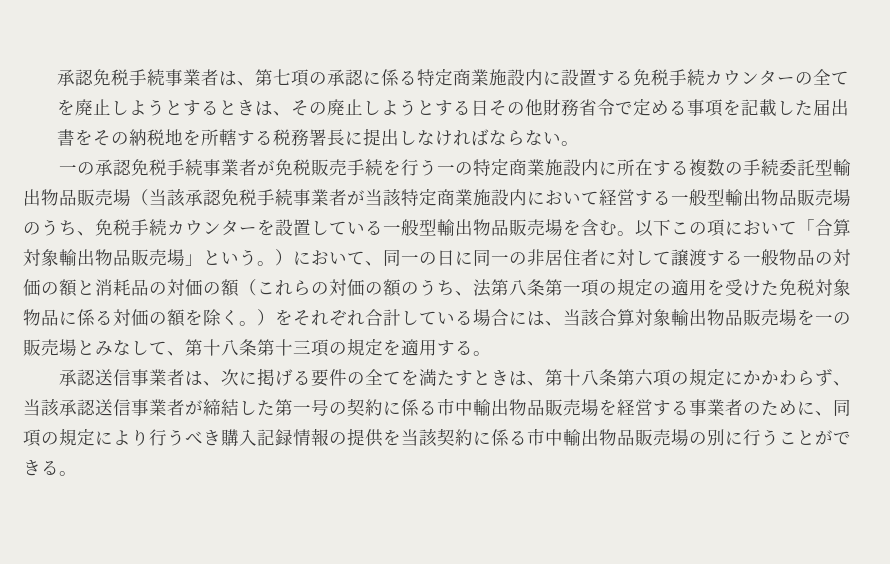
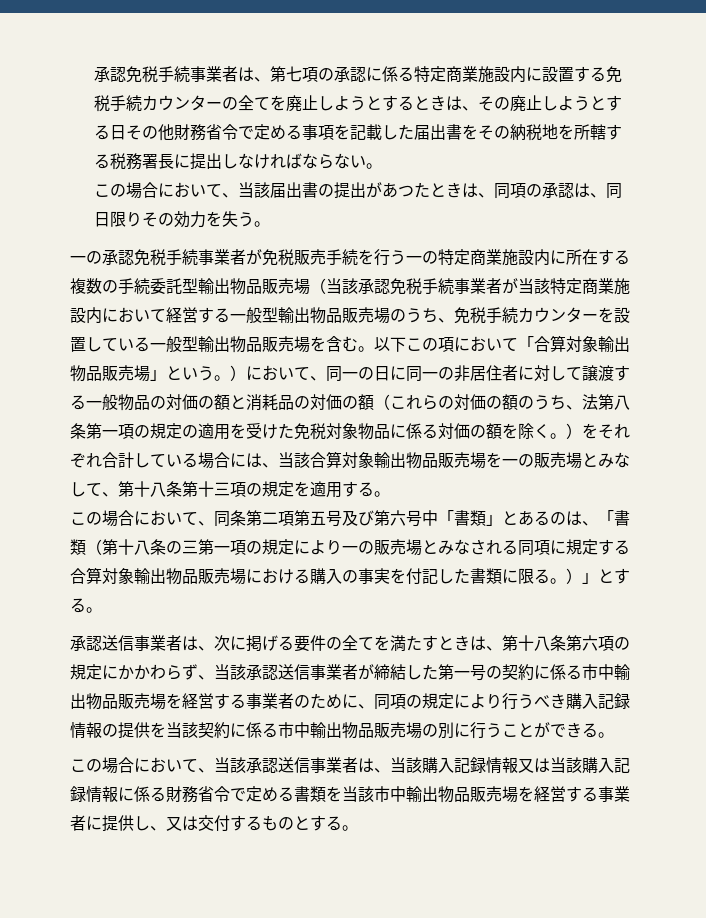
(580, 143) none -> [93,182,622,199] [93,211,270,228] // この場合において、当該届出書の提出があつたときは、同項の承認は、同日限りその効力を失う。
(491, 353) none -> [70,510,630,527] [70,539,630,556] [70,567,630,585] [70,598,102,613] // この場合において、同条第二項第五号及び第六号中「書類」とあるのは、「書類（第十八条の三第一項の規定により一の販売場とみなされる同項に規定する合算対象輸出物品販売場における購入の事実を付記した書類に限る。）」とする。
(77, 473) none -> [70,757,630,774] [70,786,630,803] [70,815,358,832] // この場合において、当該承認送信事業者は、当該購入記録情報又は当該購入記録情報に係る財務省令で定める書類を当該市中輸出物品販売場を経営する事業者に提供し、又は交付するものとする。

